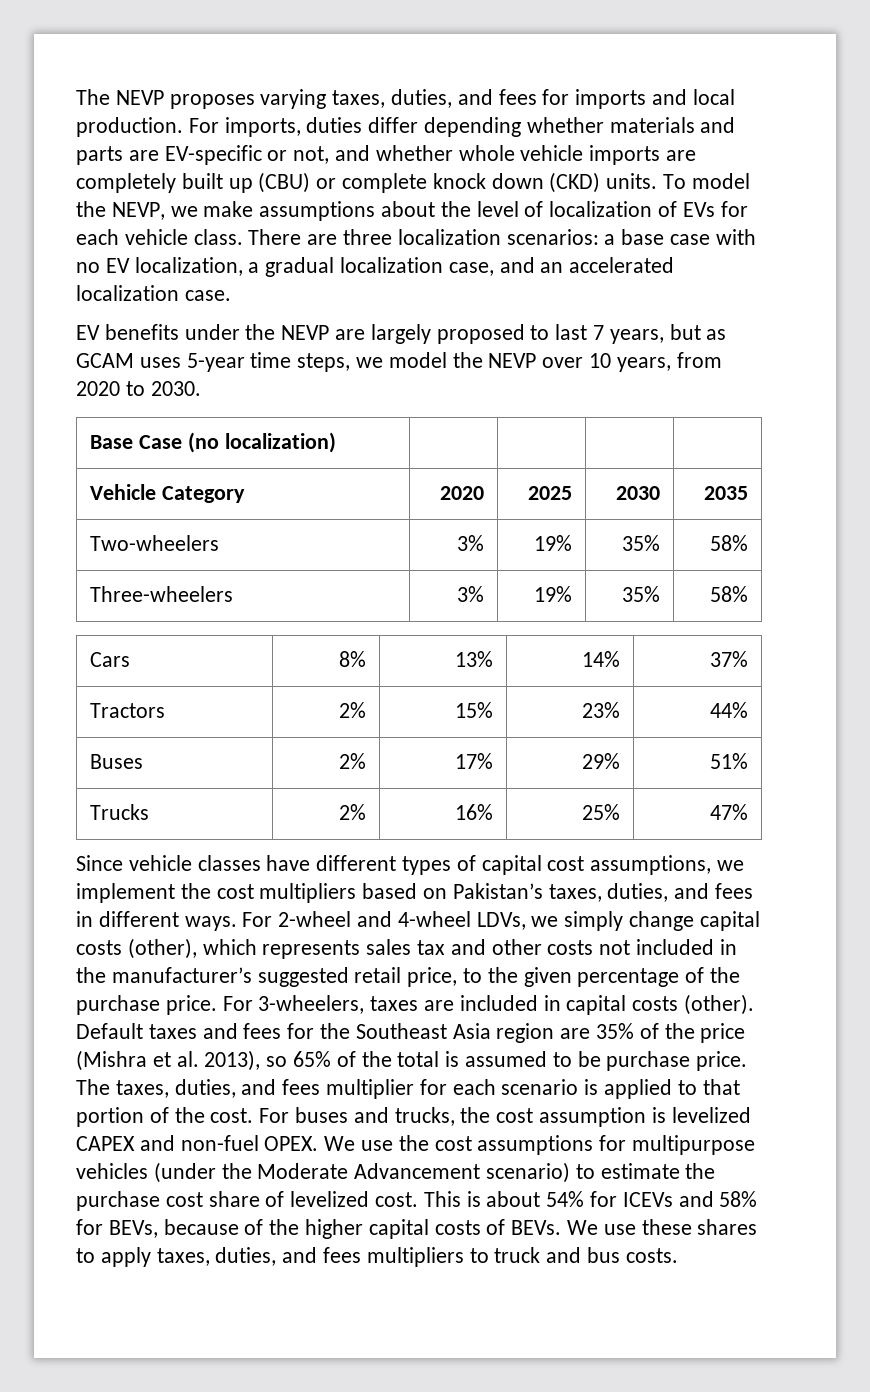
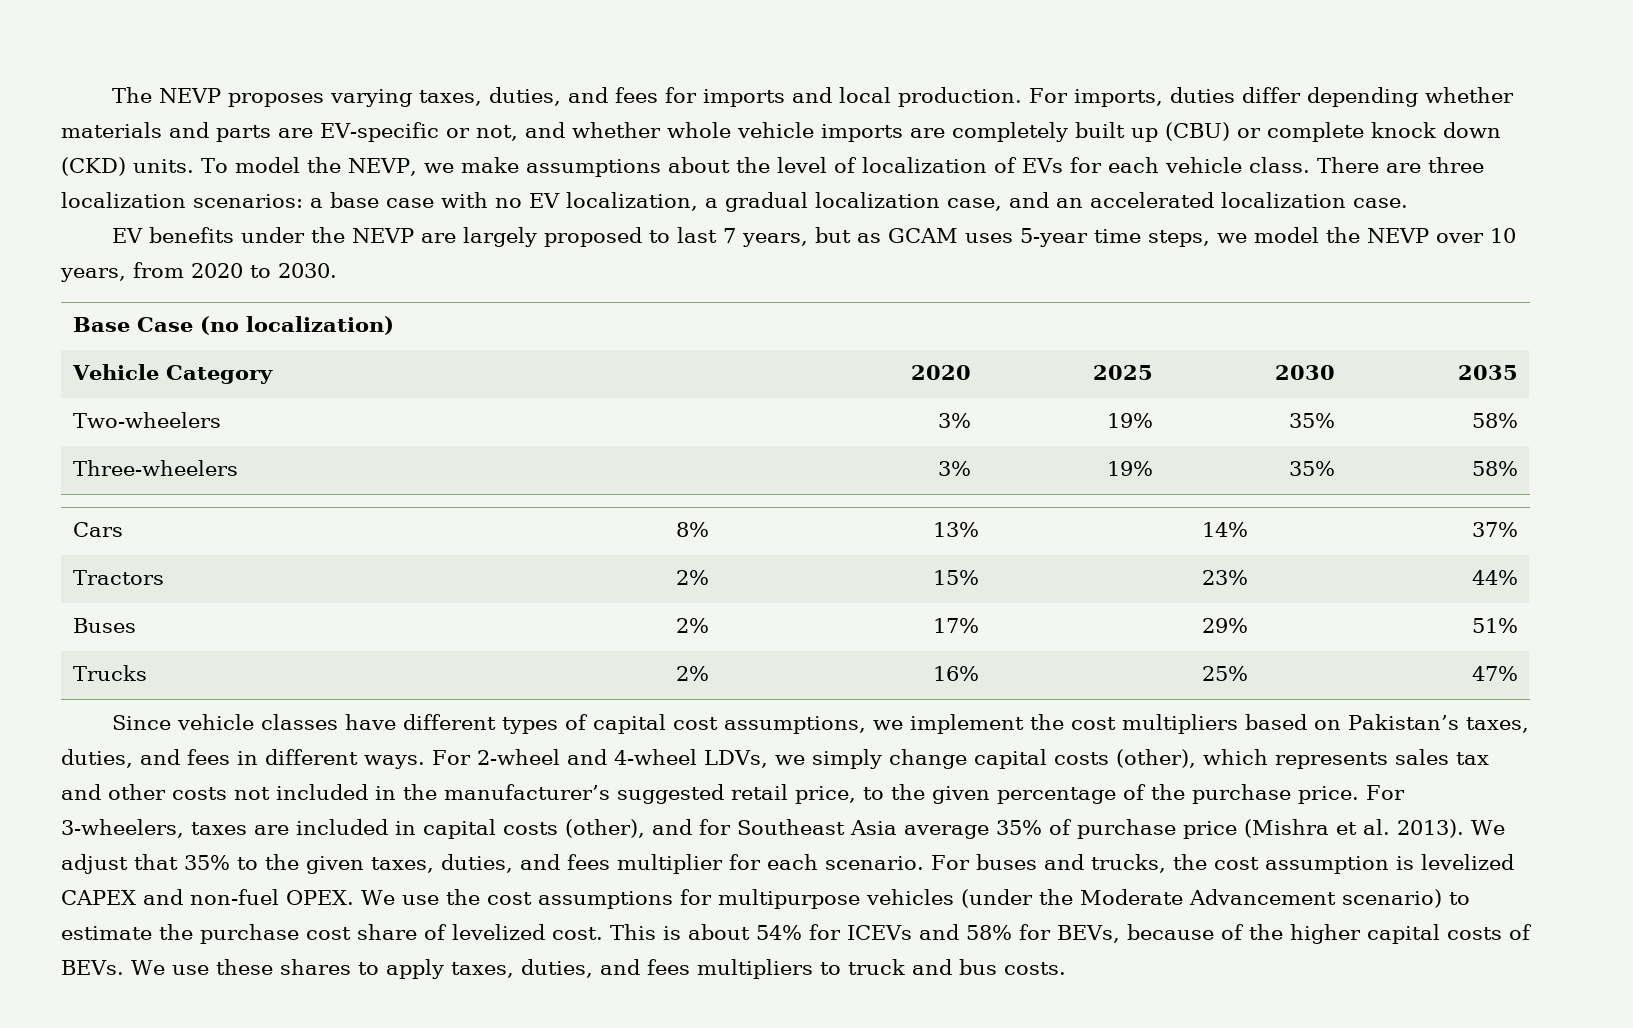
[684,994,755,1015] [76,1023,591,1043] (other). Default taxes and fees for the Southeast Asia region are -> [565,819,989,839] (other), and for Southeast Asia average
[664,1023,695,1039] the -> [1077,819,1176,839] purchase
[204,1050,748,1071] [76,1079,110,1095] 2013), so 65% of the total is assumed to be purchase price. The -> [1397,819,1505,838] [61,854,364,874] 2013). We adjust that 35% to the given
[501,1079,740,1099] [76,1107,254,1127] scenario is applied to that portion of the cost. -> [825,856,924,870] scenario.

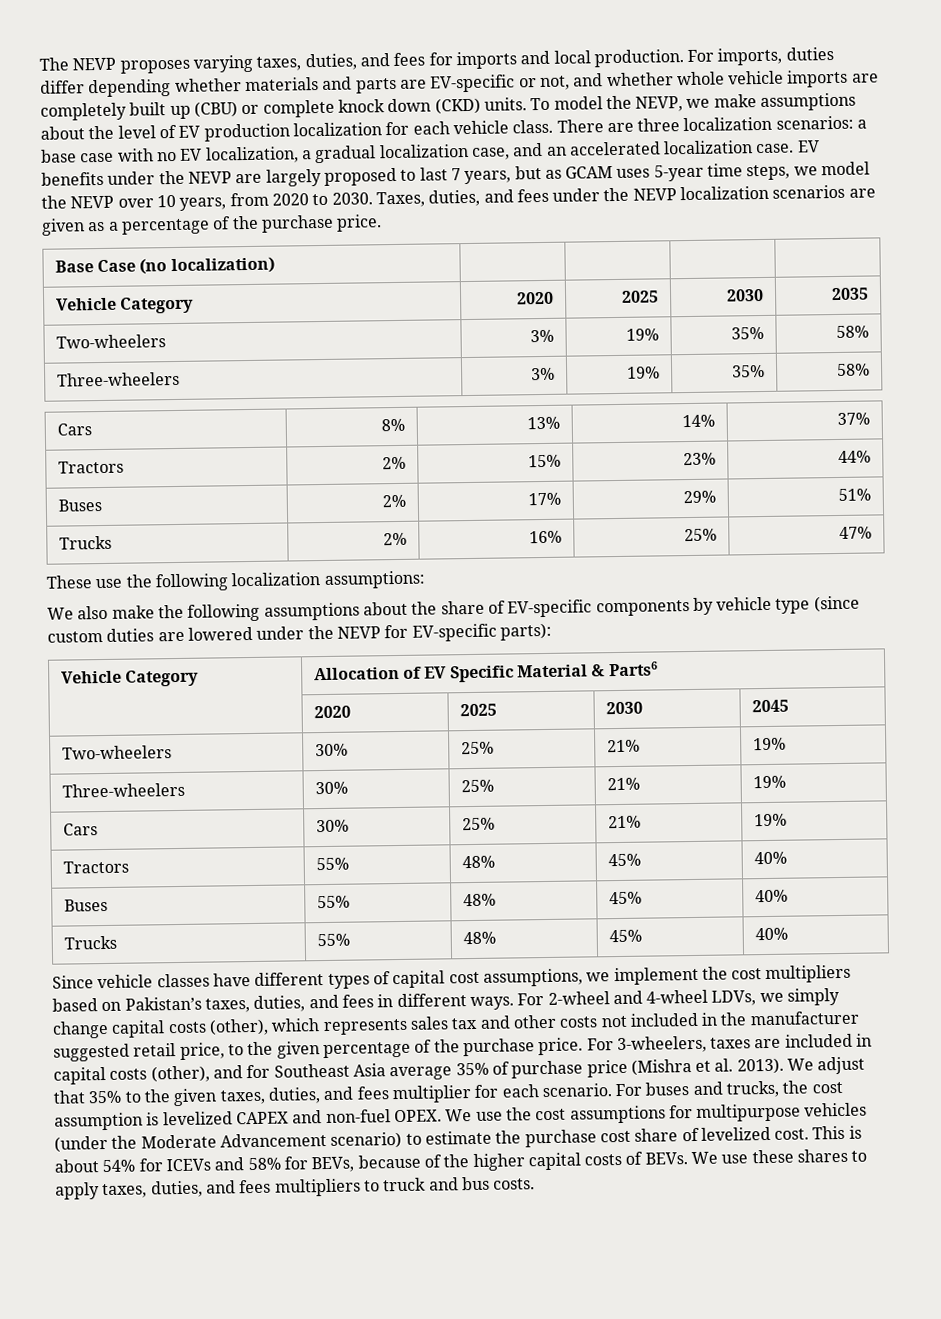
[861,157,1063,173] localization of EVs -> [178,122,382,142] EV production localization
(1408, 203) // -> (795, 148) none
(337, 270) none -> [375,184,876,208] [41,214,383,236] Taxes, duties, and fees under the NEVP localization scenarios are given as a percentage of the purchase price.
(1518, 673) none -> [46,570,426,592] [47,595,860,622] [47,622,552,643] [60,669,200,687] [313,661,658,683] [313,705,351,719] [459,703,497,717] [605,701,643,715] [751,699,789,713] [61,745,172,760] [314,743,348,757] [460,741,494,755] [606,739,640,753] [752,737,786,751] [61,782,185,798] [314,781,348,795] [460,779,494,793] [606,777,640,791] [752,775,786,789] [62,823,98,836] [315,819,349,833] [461,817,495,831] [607,815,641,829] [753,813,787,827] [62,860,129,874] [315,857,349,871] [461,855,495,869] [607,853,641,867] [753,851,787,865] [63,898,108,912] [316,895,350,909] [462,893,496,907] [608,891,642,905] [754,889,788,903] [63,935,117,950] [316,933,350,947] [462,931,496,945] [608,929,642,943] [754,927,788,941] // These use the following localization assumptions: // We also make the following assumptions about the share of EV-specific components by vehicle type (since custom duties are lowered under the NEVP for EV-specific parts): // Vehicle Category | Allocation of EV Specific Material & Parts6 // | 2020 | 2025 | 2030 | 2045 // Two-wheelers | 30% | 25% | 21% | 19% // Three-wheelers | 30% | 25% | 21% | 19% // Cars | 30% | 25% | 21% | 19% // Tractors | 55% | 48% | 45% | 40% // Buses | 55% | 48% | 45% | 40% // Trucks | 55% | 48% | 45% | 40%
[444,784,610,800] manufacturer’s -> [749,1010,859,1026] manufacturer

